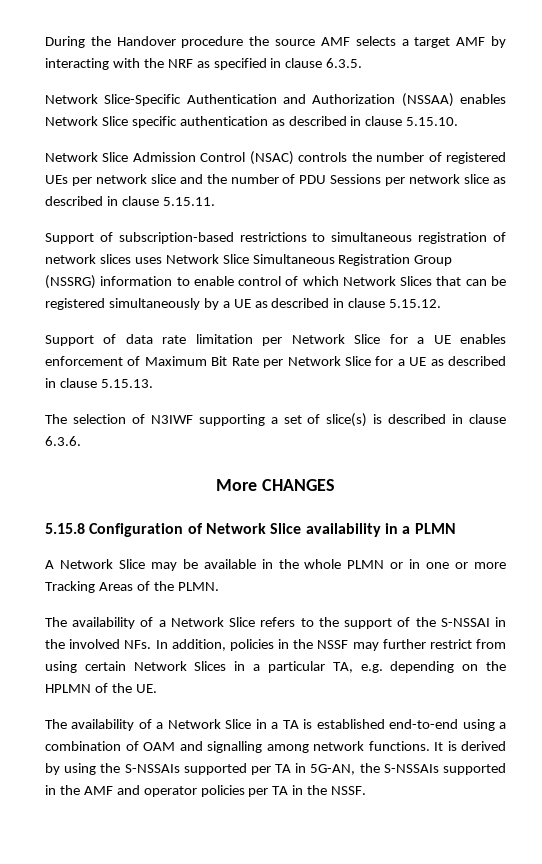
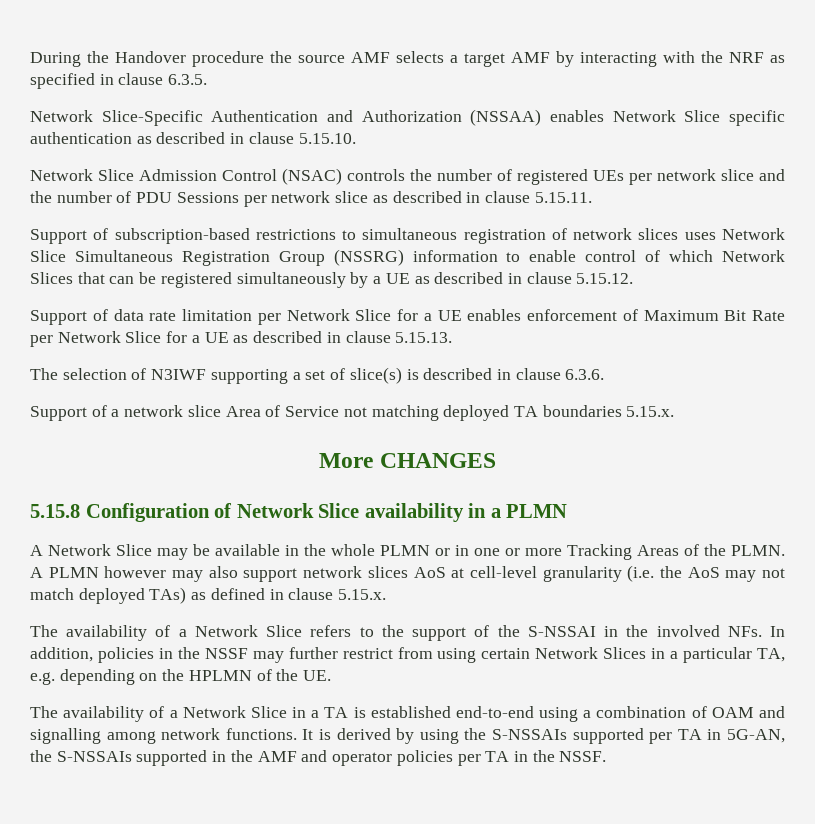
(81, 441) none -> [30,405,675,421] // Support of a network slice Area of Service not matching deployed TA boundaries 5.15.x.
(219, 586) none -> [30,565,785,582] [30,587,387,604] A PLMN however may also support network slices AoS at cell-level granularity (i.e. the AoS may not match deployed TAs) as defined in clause 5.15.x.

